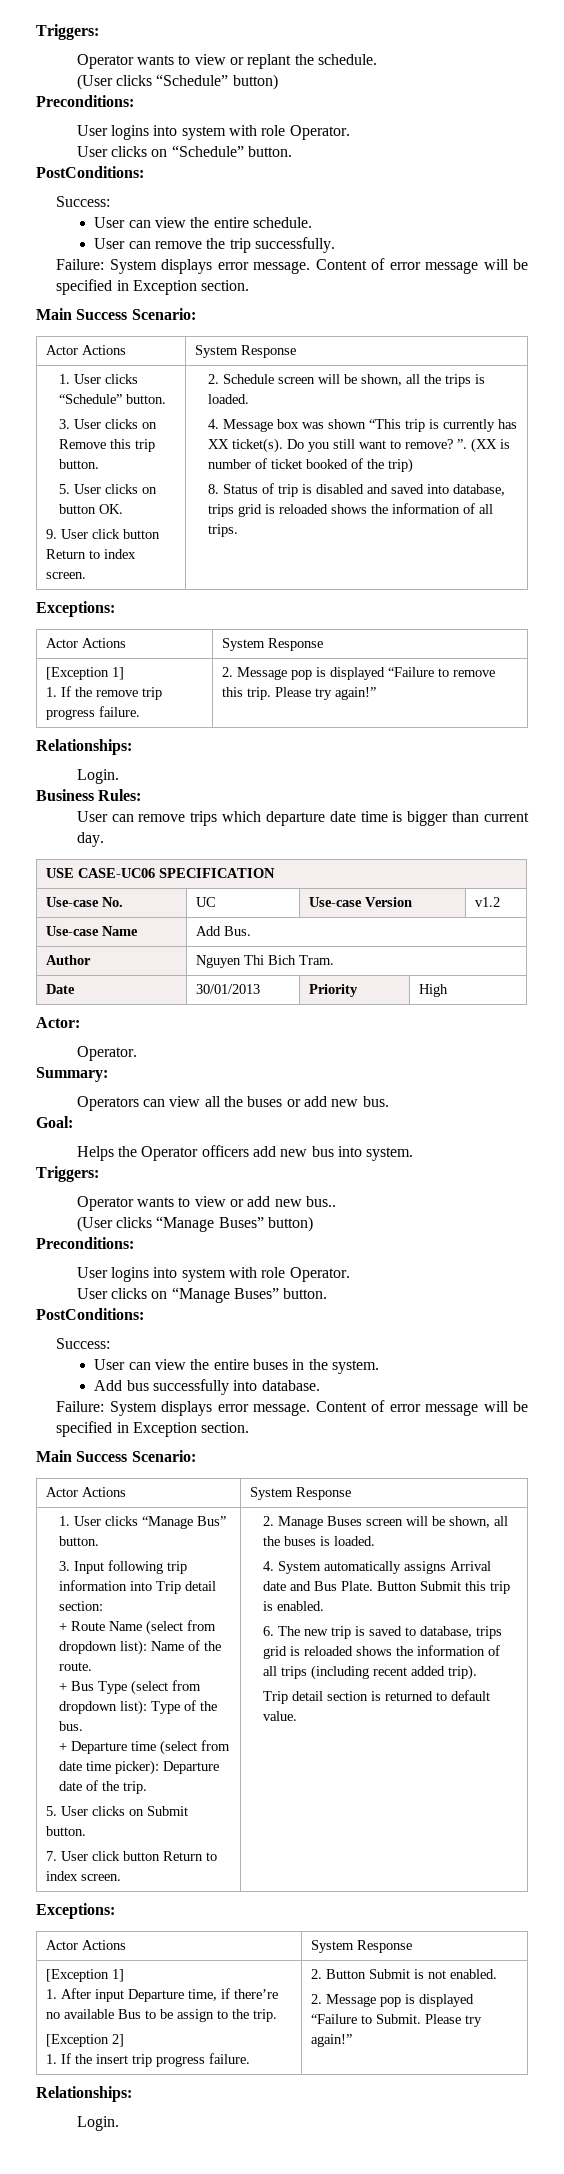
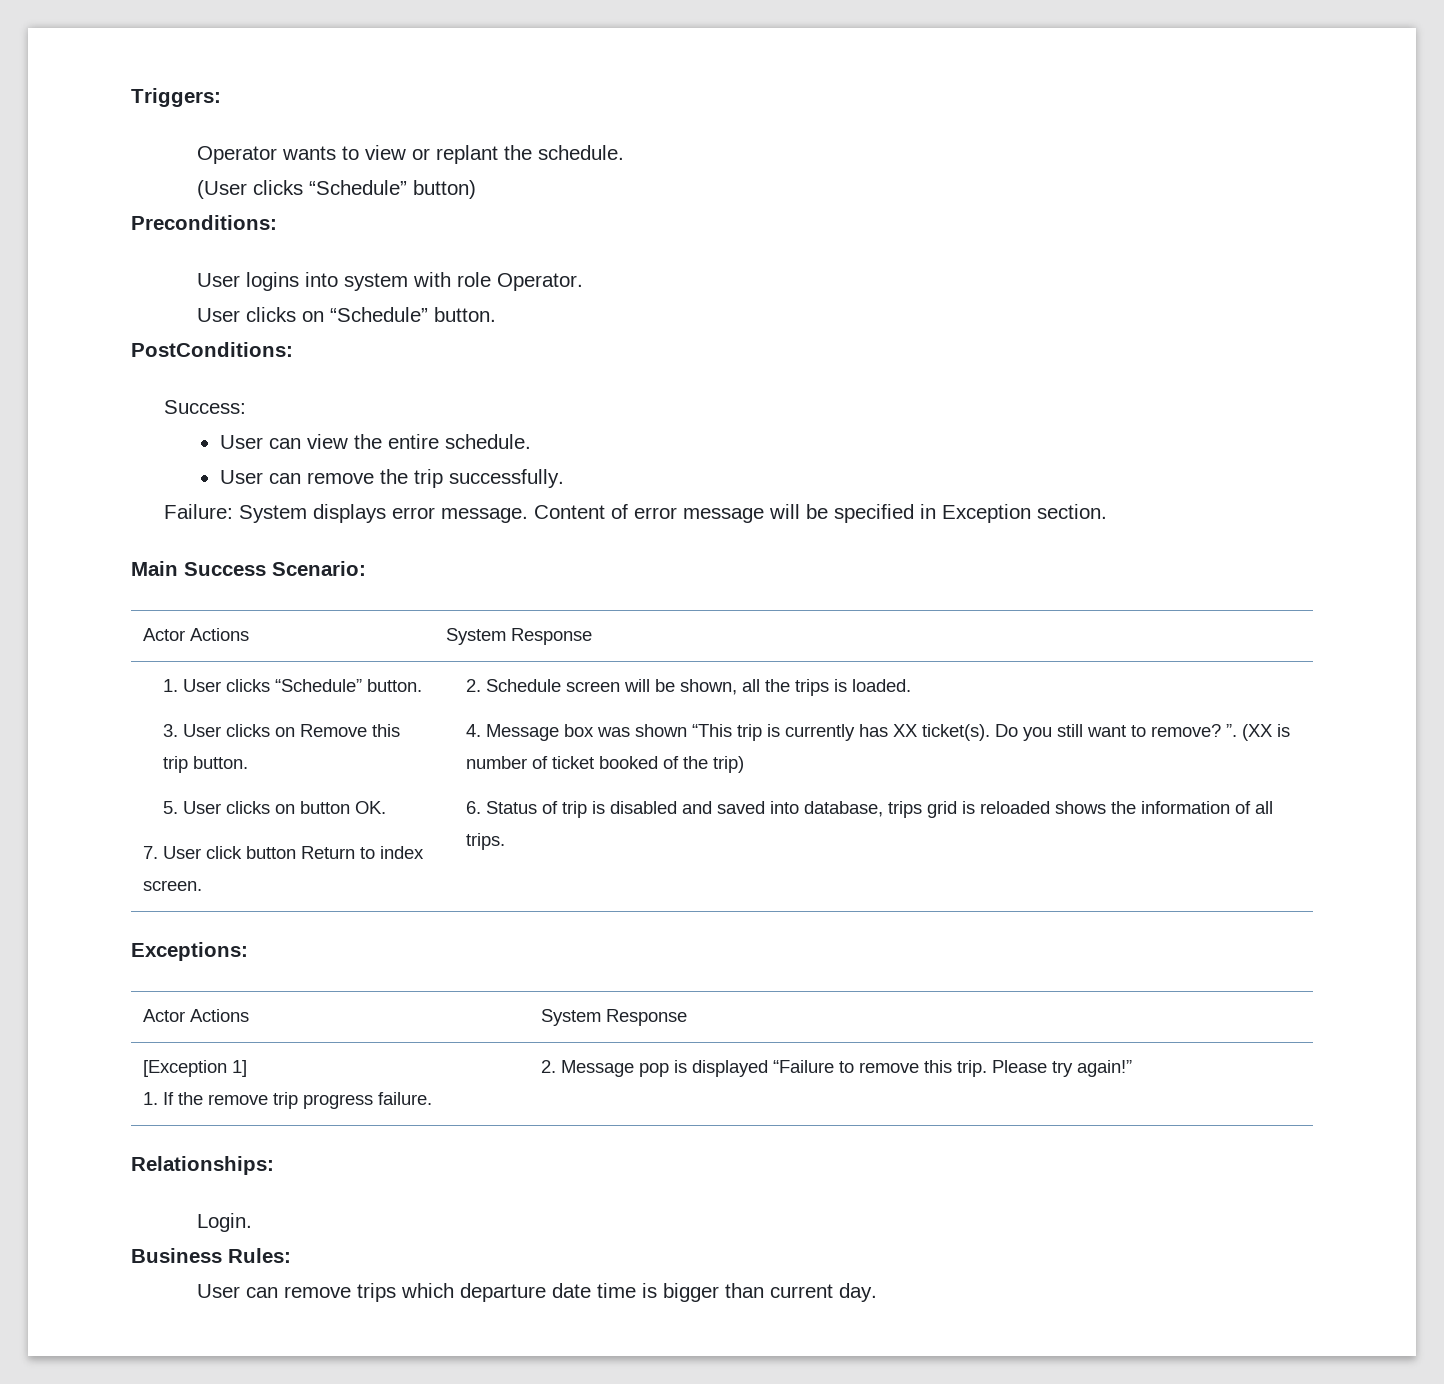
[46,529,58,539] 9. -> [142,846,158,859] 7.
[207,484,219,494] 8. -> [465,801,481,814] 6.
[46,868,276,878] [46,897,124,907] [196,897,217,907] [309,897,413,907] [475,897,501,907] [46,926,139,936] [196,926,252,936] [46,955,92,965] [196,955,335,968] [46,984,76,994] [196,984,261,994] [309,984,359,997] [419,984,449,997] [36,1017,80,1028] [76,1046,137,1061] [36,1067,108,1082] [76,1096,389,1111] [36,1116,73,1128] [76,1145,414,1161] [36,1166,99,1182] [76,1196,336,1211] [76,1216,314,1232] [36,1237,134,1249] [76,1267,350,1282] [76,1287,328,1303] [36,1308,144,1320] [56,1338,111,1349] [94,1359,379,1374] [94,1379,320,1395] [56,1400,528,1416] [56,1421,250,1437] [36,1450,196,1462] [46,1487,127,1497] [250,1487,352,1500] [58,1516,226,1529] [58,1536,99,1546] [58,1560,187,1574] [58,1580,216,1594] [58,1601,103,1611] [58,1620,216,1635] [58,1640,221,1655] [58,1662,92,1671] [58,1680,201,1695] [58,1700,217,1715] [58,1721,83,1731] [58,1740,230,1755] [58,1760,219,1775] [58,1780,147,1794] [46,1806,189,1816] [46,1826,87,1836] [46,1851,218,1861] [46,1871,122,1881] [262,1516,508,1529] [262,1536,375,1546] [262,1561,491,1574] [262,1581,510,1594] [262,1601,324,1611] [262,1626,502,1639] [262,1645,500,1659] [262,1665,477,1680] [262,1690,490,1704] [262,1711,297,1721] [36,1903,115,1919] [46,1940,127,1950] [311,1940,413,1953] [46,1969,125,1982] [46,1988,279,2002] [46,2009,278,2022] [46,2034,125,2047] [46,2053,251,2067] [311,1969,498,1979] [311,1994,475,2007] [311,2014,483,2027] [311,2034,353,2047] [36,2086,132,2102] [76,2116,119,2131] // USE CASE-UC06 SPECIFICATION // Use-case No. | UC | Use-case Version | v1.2 // Use-case Name | Add Bus. // Author | Nguyen Thi Bich Tram. // Date | 30/01/2013 | Priority | High // Actor: // Operator. // Summary: // Operators can view all the buses or add new bus. // Goal: // Helps the Operator officers add new bus into system. // Triggers: // Operator wants to view or add new bus.. // (User clicks “Manage Buses” button) // Preconditions: // User logins into system with role Operator. // User clicks on “Manage Buses” button. // PostConditions: // Success: // User can view the entire buses in the system. // Add bus successfully into database. // Failure: System displays error message. Content of error message will be specified in Exception section. // Main Success Scenario: // Actor Actions | System Response // 1. User clicks “Manage Bus” button. // 3. Input following trip information into Trip detail section: // + Route Name (select from dropdown list): Name of the route. // + Bus Type (select from dropdown list): Type of the bus. // + Departure time (select from date time picker): Departure date of the trip. // 5. User clicks on Submit button. // 7. User click button Return to index screen. | 2. Manage Buses screen will be shown, all the buses is loaded. // 4. System automatically assigns Arrival date and Bus Plate. Button Submit this trip is enabled. // 6. The new trip is saved to database, trips grid is reloaded shows the information of all trips (including recent added trip). // Trip detail section is returned to default value. // Exceptions: // Actor Actions | System Response // [Exception 1] // 1. After input Departure time, if there’re no available Bus to be assign to the trip. // [Exception 2] // 1. If the insert trip progress failure. | 2. Button Submit is not enabled. // 2. Message pop is displayed “Failure to Submit. Please try again!” // Relationships: // Login. -> (878, 1292) none

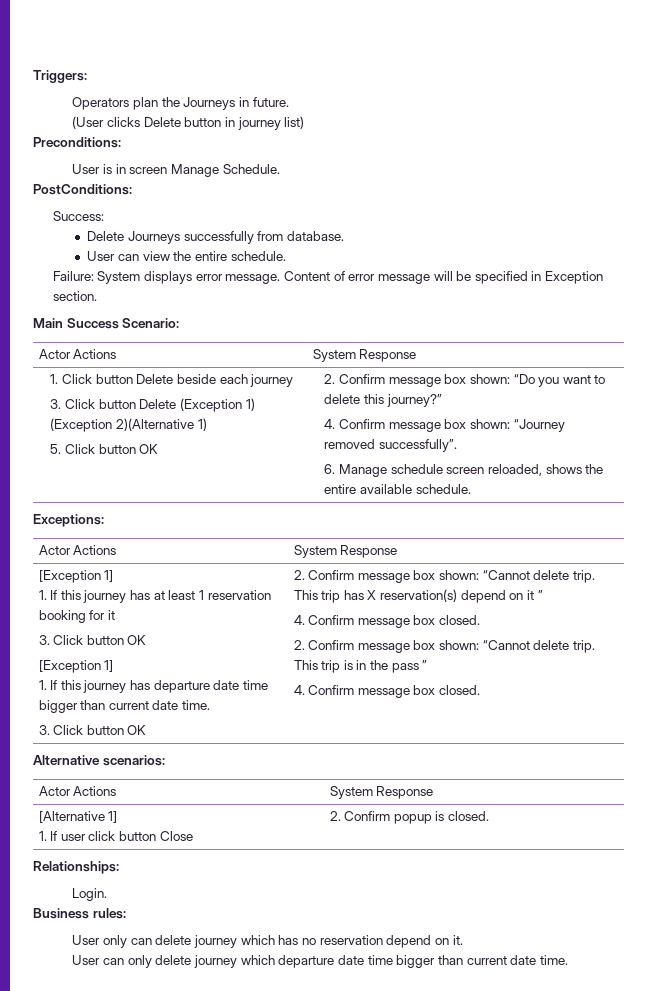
[197,145,625,164] [197,180,477,199] [131,215,277,230] [197,272,584,291] [197,307,497,322] [131,342,293,357] [164,400,247,414] Operator wants to view or replant the schedule. // (User clicks “Schedule” button) // Preconditions: // User logins into system with role Operator. // User clicks on “Schedule” button. // PostConditions: // Success: -> [72,97,289,110] [72,116,305,130] [33,137,121,148] [72,164,280,177] [33,184,132,195] [52,211,104,221] [87,231,344,244] Operators plan the Journeys in future. // (User clicks Delete button in journey list) // Preconditions: // User is in screen Manage Schedule. // PostConditions: // Success: // Delete Journeys successfully from database.
[219,469,564,488] // User can remove the trip successfully. -> (286, 256) none
[182,679,422,692] [162,724,400,737] [162,756,248,773] [162,801,386,814] [142,846,424,859] [142,880,202,891] [465,679,911,696] [465,724,1290,741] [465,756,744,773] [465,801,1273,818] [465,833,505,850] User clicks “Schedule” button. // 3. User clicks on Remove this trip button. // 5. User clicks on button OK. // 7. User click button Return to index screen. | 2. Schedule screen will be shown, all the trips is loaded. // 4. Message box was shown “This trip is currently has XX ticket(s). Do you still want to remove? ”. (XX is number of ticket booked of the trip) // 6. Status of trip is disabled and saved into database, trips grid is reloaded shows the information of all trips. -> [61,374,294,387] [50,398,255,412] [50,418,207,432] [50,444,159,454] [324,374,606,387] [324,394,442,407] [324,419,565,432] [324,439,457,452] [324,464,604,477] [324,484,471,494] Click button Delete beside each journey // 3. Click button Delete (Exception 1) (Exception 2)(Alternative 1) // 5. Click button OK | 2. Confirm message box shown: “Do you want to delete this journey?” // 4. Confirm message box shown: “Journey removed successfully”. // 6. Manage schedule screen reloaded, shows the entire available schedule.
[177,1092,432,1109] [540,1060,1132,1077] [131,1156,274,1175] [197,1213,253,1232] [131,1248,291,1263] [197,1283,397,1302] the remove trip progress failure. | 2. Message pop is displayed “Failure to remove this trip. Please try again!” // Relationships: // Login. // Business Rules: // User can remove trips -> [60,590,271,603] [38,610,115,623] [38,635,147,645] [38,660,114,673] [38,680,269,693] [38,700,211,713] [38,725,147,735] [293,570,596,583] [293,589,543,603] [293,615,481,628] [293,640,596,653] [293,660,428,673] [293,685,481,698] [33,755,165,766] [38,786,117,796] [329,786,434,799] [38,811,118,823] [38,831,193,841] [329,811,490,824] [33,861,119,874] [72,888,108,901] [33,908,126,919] [72,935,463,948] [72,955,237,968] this journey has at least 1 reservation booking for it // 3. Click button OK // [Exception 1] // 1. If this journey has departure date time bigger than current date time. // 3. Click button OK | 2. Confirm message box shown: “Cannot delete trip. This trip has X reservation(s) depend on it ” // 4. Confirm message box closed. // 2. Confirm message box shown: “Cannot delete trip. This trip is in the pass ” // 4. Confirm message box closed. // Alternative scenarios: // Actor Actions | System Response // [Alternative 1] // 1. If user click button Close | 2. Confirm popup is closed. // Relationships: // Login. // Business rules: // User only can delete journey which has no reservation depend on it. // User can only delete journey
[642,1283,878,1302] is bigger than current day. -> [396,955,568,968] bigger than current date time.

